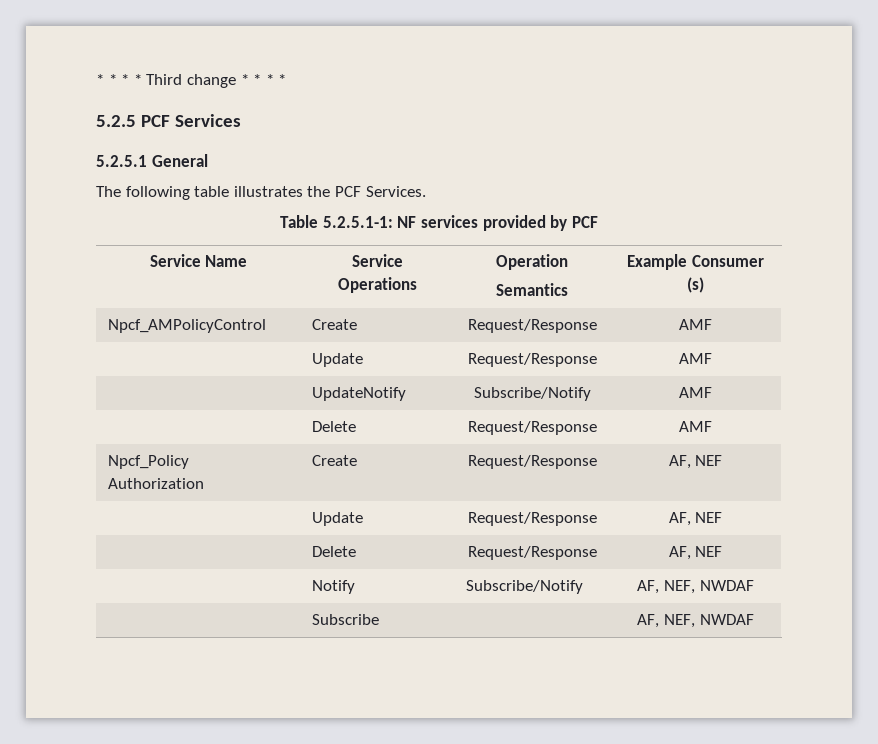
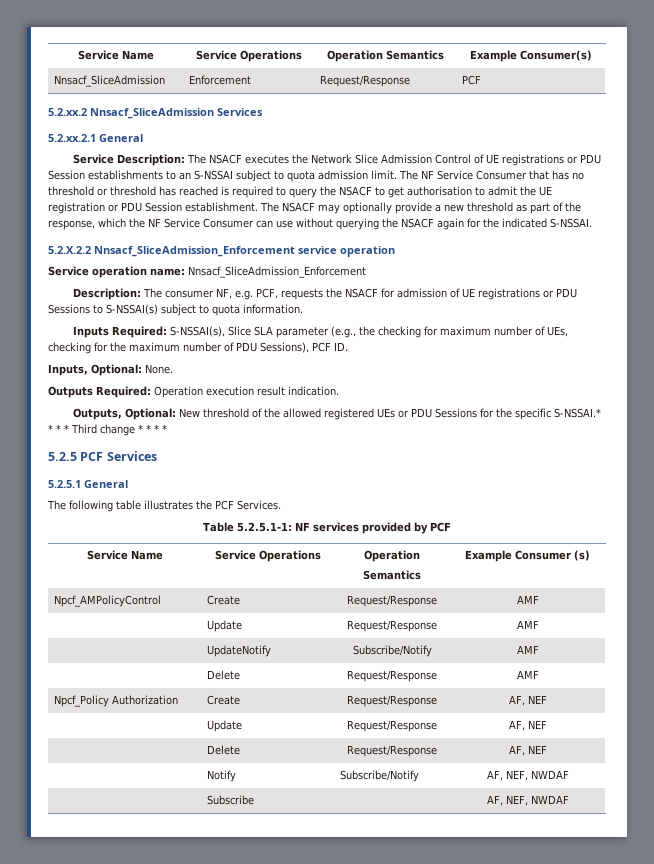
[96,74,104,85] * -> [78,50,154,60] [196,50,302,62] [327,50,444,62] [470,50,592,62] [54,75,166,87] [189,75,252,85] [320,75,411,87] [462,75,482,85] [48,108,263,119] [48,134,143,142] [72,154,601,166] [48,170,584,182] [48,186,552,198] [48,202,581,214] [48,218,592,230] [48,246,395,257] [48,266,366,278] [72,288,577,300] [48,304,303,316] [72,326,568,338] [48,342,348,354] [48,364,173,376] [48,386,339,398] [72,408,601,420] Service Name | Service Operations | Operation Semantics | Example Consumer(s) // Nnsacf_SliceAdmission | Enforcement | Request/Response | PCF // 5.2.xx.2 Nnsacf_SliceAdmission Services // 5.2.xx.2.1 General // Service Description: The NSACF executes the Network Slice Admission Control of UE registrations or PDU Session establishments to an S-NSSAI subject to quota admission limit. The NF Service Consumer that has no threshold or threshold has reached is required to query the NSACF to get authorisation to admit the UE registration or PDU Session establishment. The NSACF may optionally provide a new threshold as part of the response, which the NF Service Consumer can use without querying the NSACF again for the indicated S-NSSAI. // 5.2.X.2.2 Nnsacf_SliceAdmission_Enforcement service operation // Service operation name: Nnsacf_SliceAdmission_Enforcement // Description: The consumer NF, e.g. PCF, requests the NSACF for admission of UE registrations or PDU Sessions to S-NSSAI(s) subject to quota information. // Inputs Required: S-NSSAI(s), Slice SLA parameter (e.g., the checking for maximum number of UEs, checking for the maximum number of PDU Sessions), PCF ID. // Inputs, Optional: None. // Outputs Required: Operation execution result indication. // Outputs, Optional: New threshold of the allowed registered UEs or PDU Sessions for the specific S-NSSAI.*

